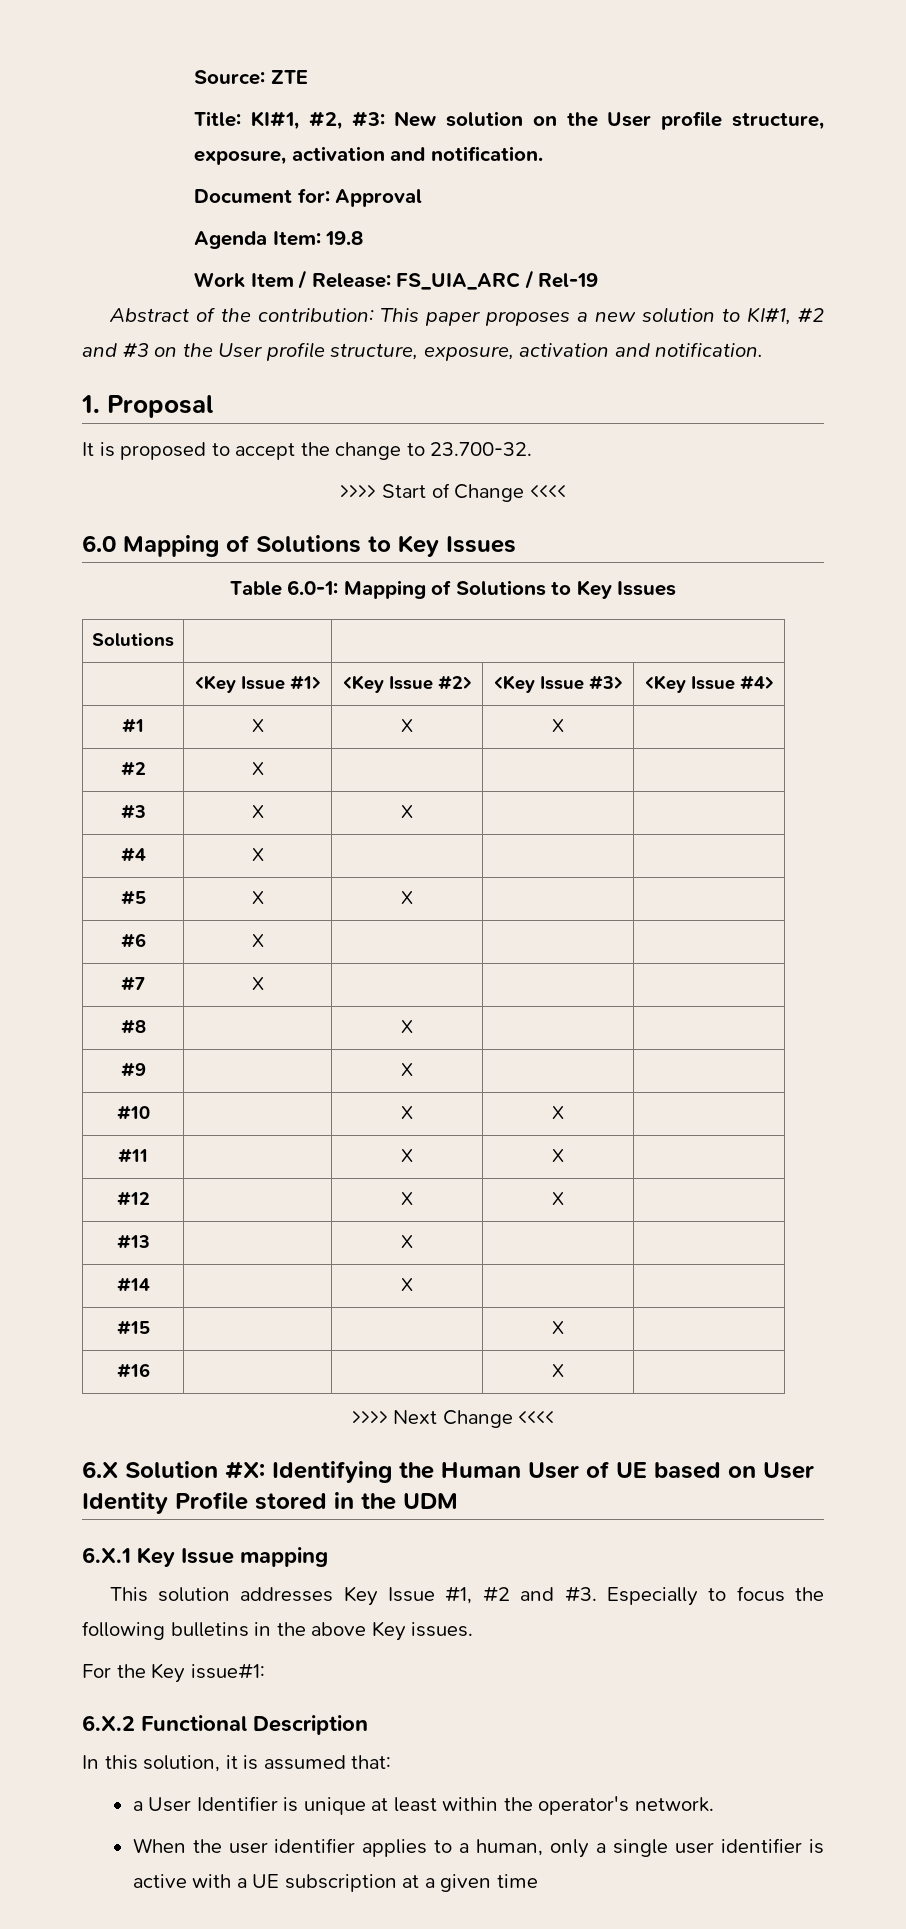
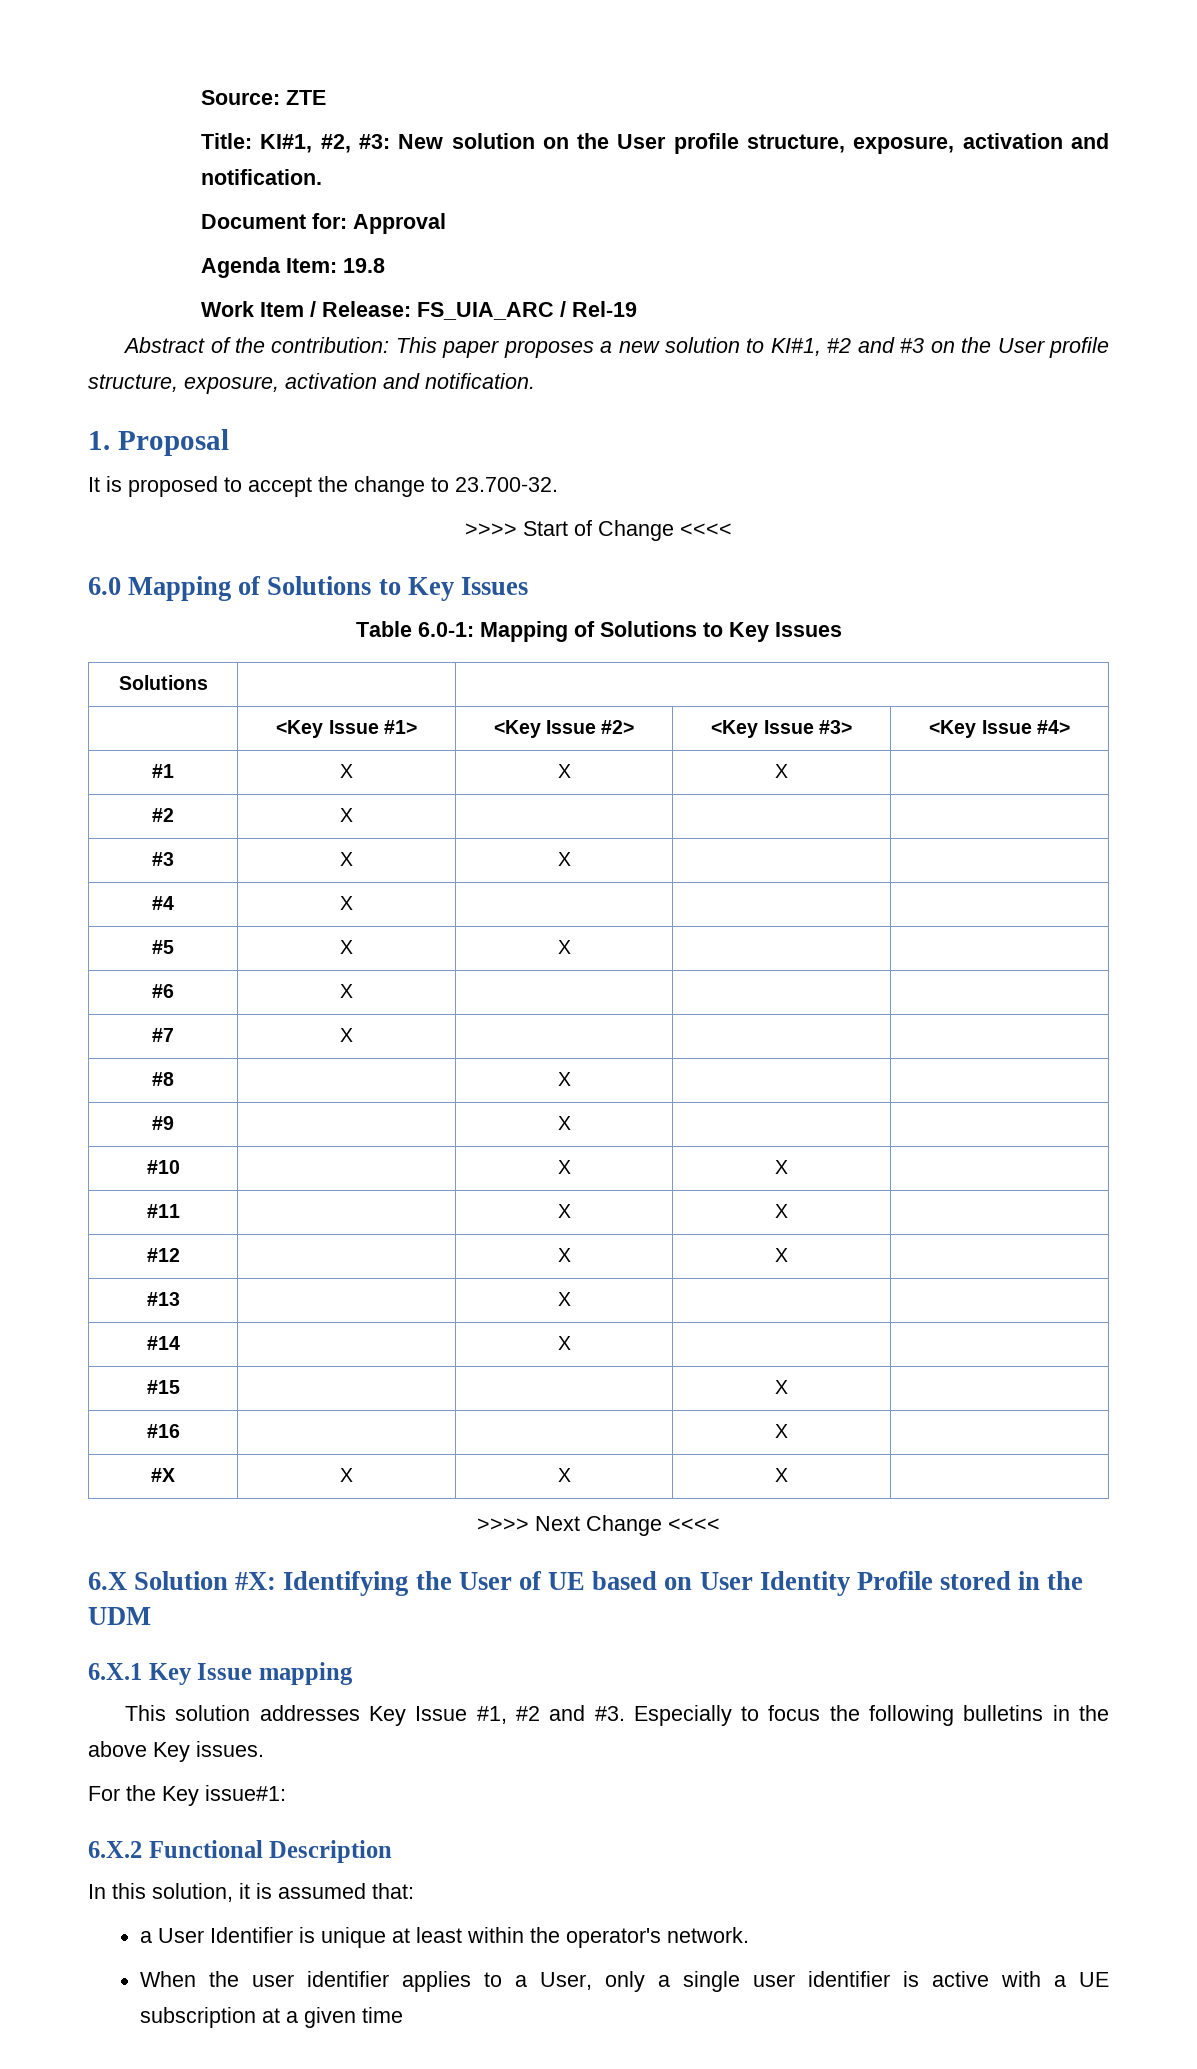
(564, 1370) none -> [151,1468,175,1482] [340,1468,353,1482] [557,1468,571,1482] [775,1468,788,1482] // #X | X | X | X |
[441,1462,521,1478] Human -> (452, 1580) none
[476,1839,544,1856] human, -> [539,1972,592,1990] User,

